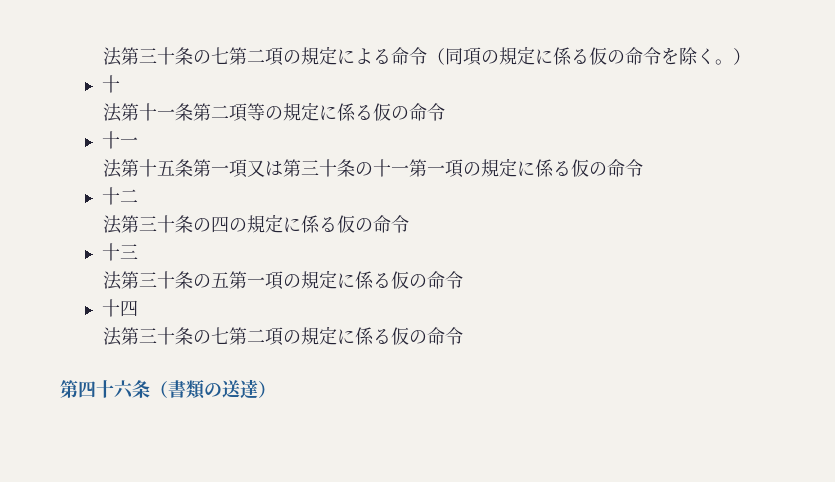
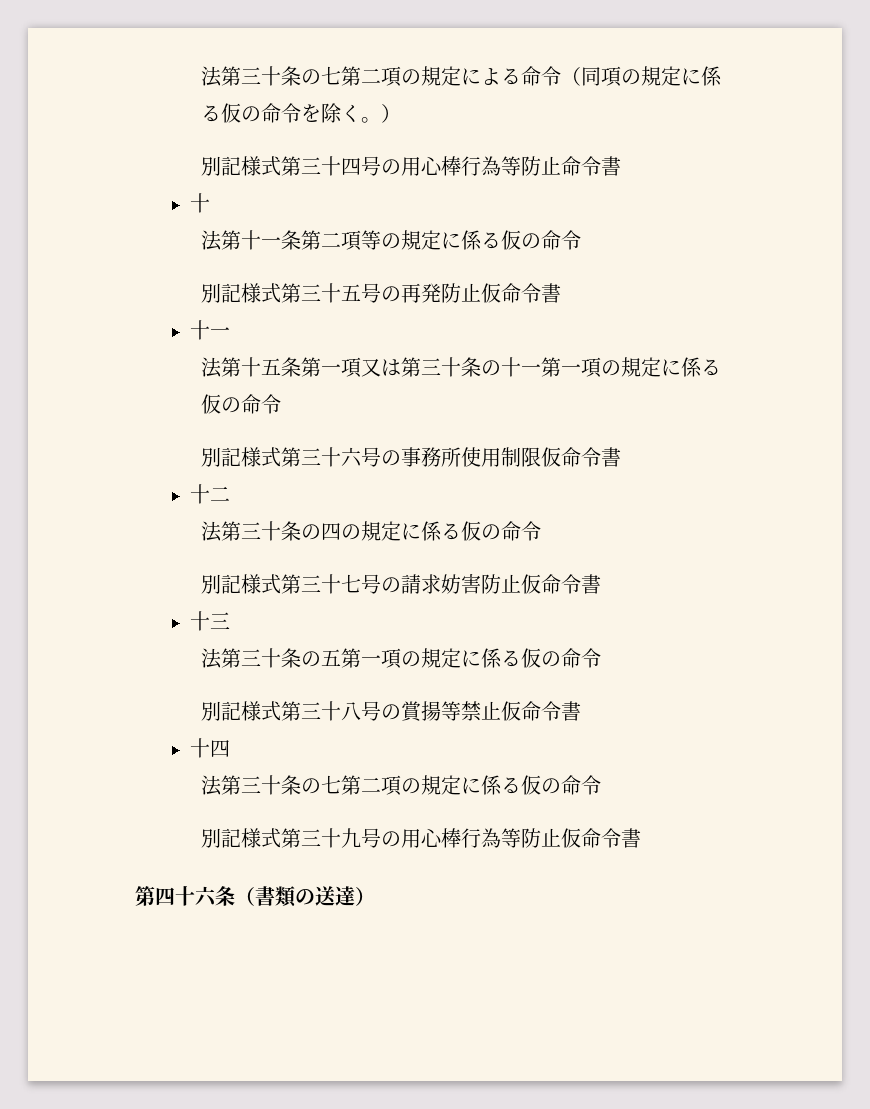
(752, 56) none -> [200,156,621,176] // 別記様式第三十四号の用心棒行為等防止命令書
(446, 112) none -> [200,283,561,303] // 別記様式第三十五号の再発防止仮命令書
(644, 168) none -> [200,447,621,467] // 別記様式第三十六号の事務所使用制限仮命令書
(410, 224) none -> [200,574,601,594] // 別記様式第三十七号の請求妨害防止仮命令書
(464, 280) none -> [200,701,581,722] // 別記様式第三十八号の賞揚等禁止仮命令書
(464, 336) none -> [200,828,641,848] // 別記様式第三十九号の用心棒行為等防止仮命令書

